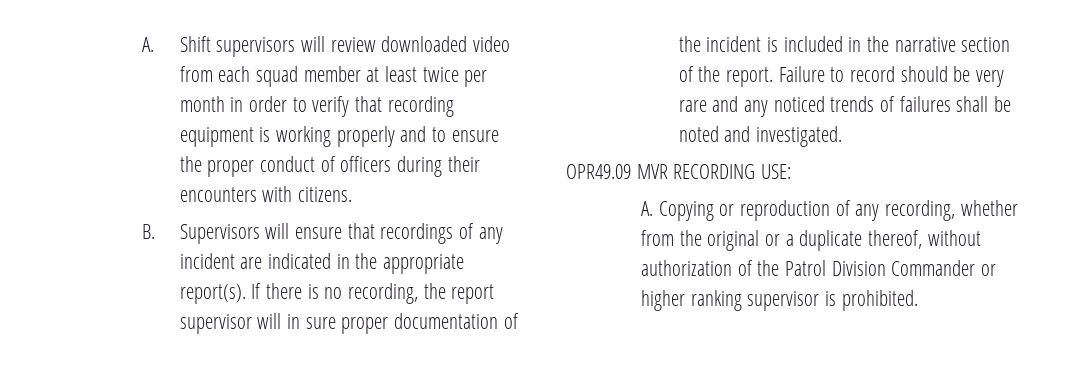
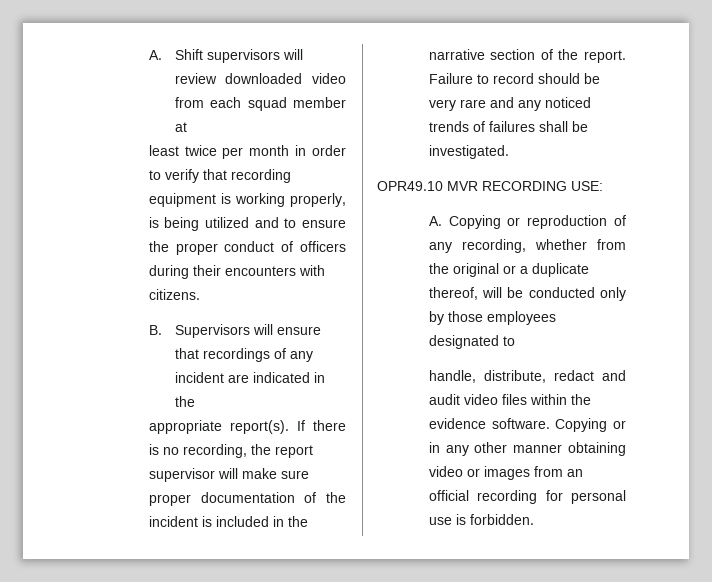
(380, 74) none -> (187, 127) //
[336,126,395,147] properly -> [290,193,346,207] [148,217,250,231] properly, is being utilized
(378, 261) none -> (195, 401) //
[286,314,300,329] in -> [241,468,277,479] make
[678,126,751,142] noted and -> (588, 126) none
[566,164,631,179] OPR49.09 -> [377,181,443,191] OPR49.10
[927,230,981,246] [641,260,997,276] [641,290,918,311] without authorization of the Patrol Division Commander or higher ranking supervisor is prohibited. -> [482,287,626,301] [428,311,556,325] [428,335,515,349] [428,370,626,383] [428,394,591,405] [428,418,626,432] [428,442,626,456] [428,466,583,480] [428,490,626,504] [428,514,534,525] will be conducted only by those employees designated to // handle, distribute, redact and audit video files within the evidence software. Copying or in any other manner obtaining video or images from an official recording for personal use is forbidden.

